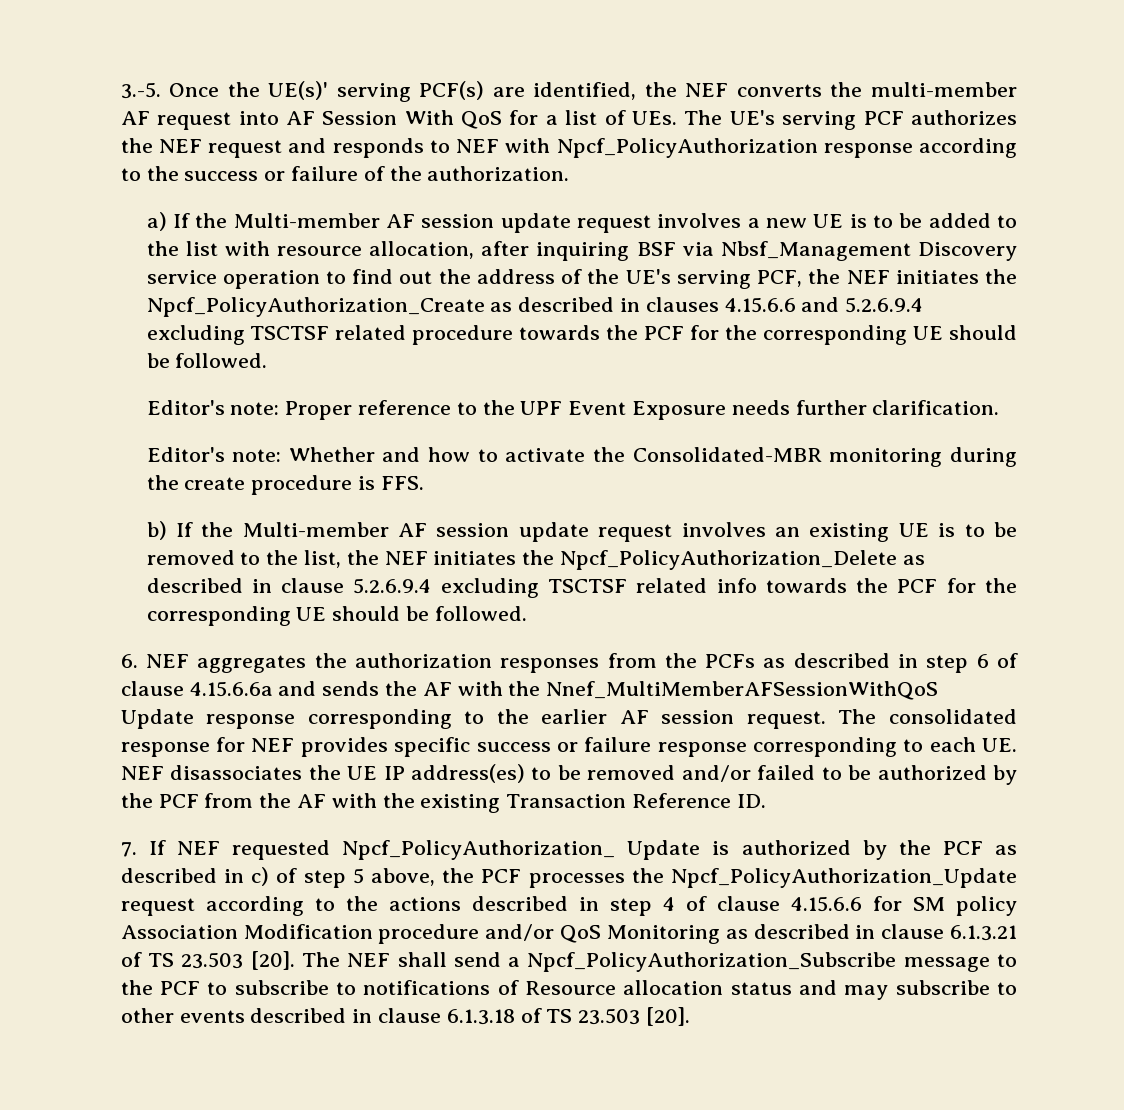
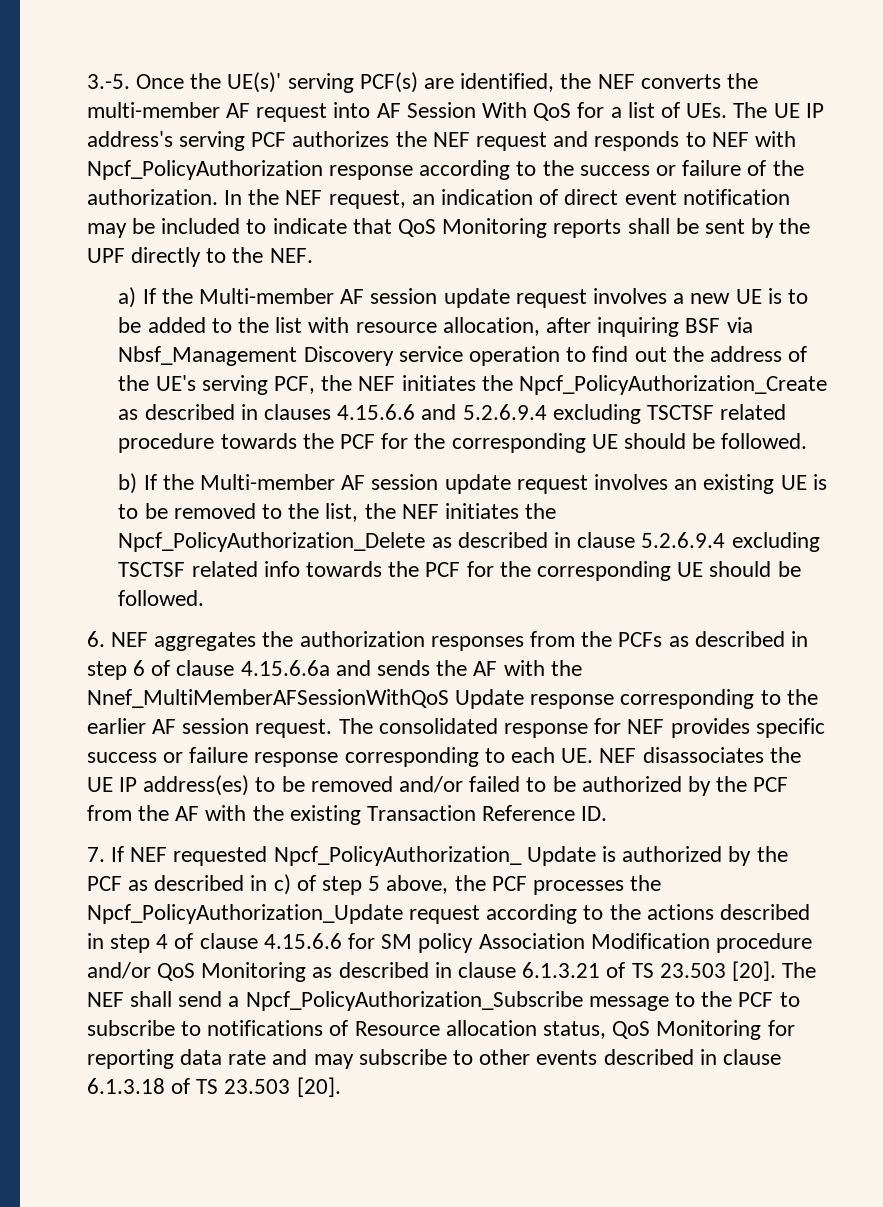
[729,110,775,125] UE's -> [773,103,824,118] [86,131,173,147] UE IP address's
(570, 173) none -> [223,189,790,209] [86,218,811,238] [86,247,313,267] In the NEF request, an indication of direct event notification may be included to indicate that QoS Monitoring reports shall be sent by the UPF directly to the NEF.
[146,400,1000,420] [146,447,1017,467] [146,475,424,495] // Editor's note: Proper reference to the UPF Event Exposure needs further clarification. // Editor's note: Whether and how to activate the Consolidated-MBR monitoring during the create procedure is FFS. -> (808, 441) none
[730,982,792,995] status -> [542,1020,795,1040] [86,1049,267,1069] status, QoS Monitoring for reporting data rate

